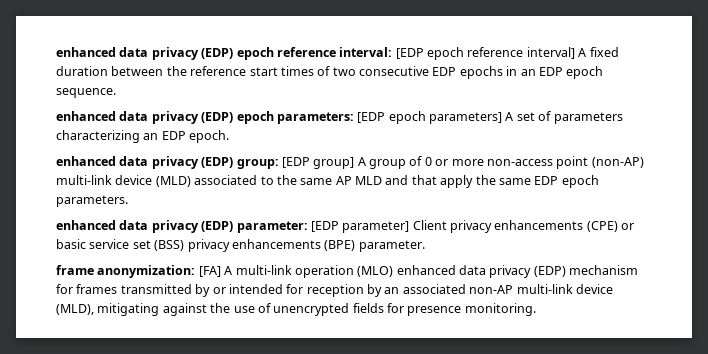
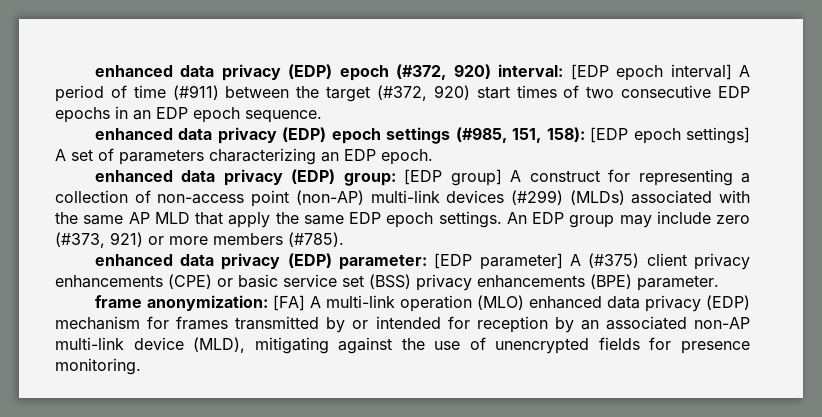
[56,47,336,60] enhanced data privacy (EDP) epoch reference -> [94,64,491,81] enhanced data privacy (EDP) epoch (#372, 920)
[467,47,524,57] reference -> (664, 73) none
[589,47,619,57] [56,66,247,76] fixed duration between the reference -> [55,85,470,102] period of time (#911) between the target (#372, 920)
[276,111,502,124] parameters: [EDP epoch parameters] -> [386,127,750,144] settings (#985, 151, 158): [EDP epoch settings]
[369,156,644,169] [56,175,274,187] group of 0 or more non-access point (non-AP) multi-link device (MLD) associated to -> [529,169,750,186] [55,190,750,207] construct for representing a collection of non-access point (non-AP) multi-link devices (#299) (MLDs) associated with
[385,175,409,185] and -> (190, 218) none
[56,195,128,207] parameters. -> [438,211,750,228] [55,232,344,248] settings. An EDP group may include zero (#373, 921) or more members (#785).
[412,220,447,230] Client -> [570,253,687,268] A (#375) client

